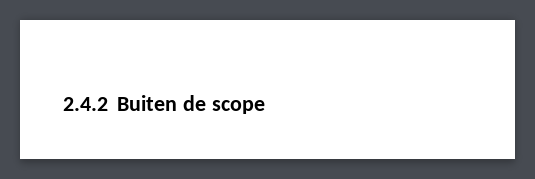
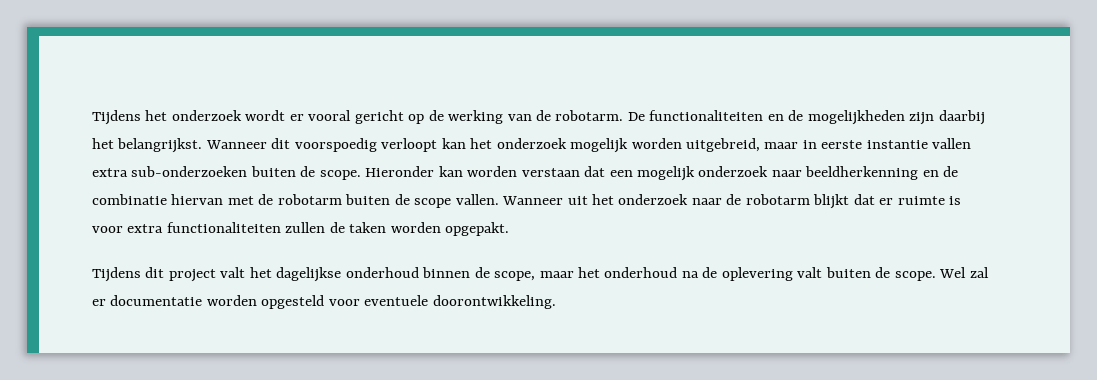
[63,95,265,114] 2.4.2 Buiten de scope -> [92,110,985,125] [92,138,972,153] [92,166,959,181] [92,194,962,209] [92,222,510,236] [92,267,989,282] [92,295,556,309] Tijdens het onderzoek wordt er vooral gericht op de werking van de robotarm. De functionaliteiten en de mogelijkheden zijn daarbij het belangrijkst. Wanneer dit voorspoedig verloopt kan het onderzoek mogelijk worden uitgebreid, maar in eerste instantie vallen extra sub-onderzoeken buiten de scope. Hieronder kan worden verstaan dat een mogelijk onderzoek naar beeldherkenning en de combinatie hiervan met de robotarm buiten de scope vallen. Wanneer uit het onderzoek naar de robotarm blijkt dat er ruimte is voor extra functionaliteiten zullen de taken worden opgepakt. // Tijdens dit project valt het dagelijkse onderhoud binnen de scope, maar het onderhoud na de oplevering valt buiten de scope. Wel zal er documentatie worden opgesteld voor eventuele doorontwikkeling.

